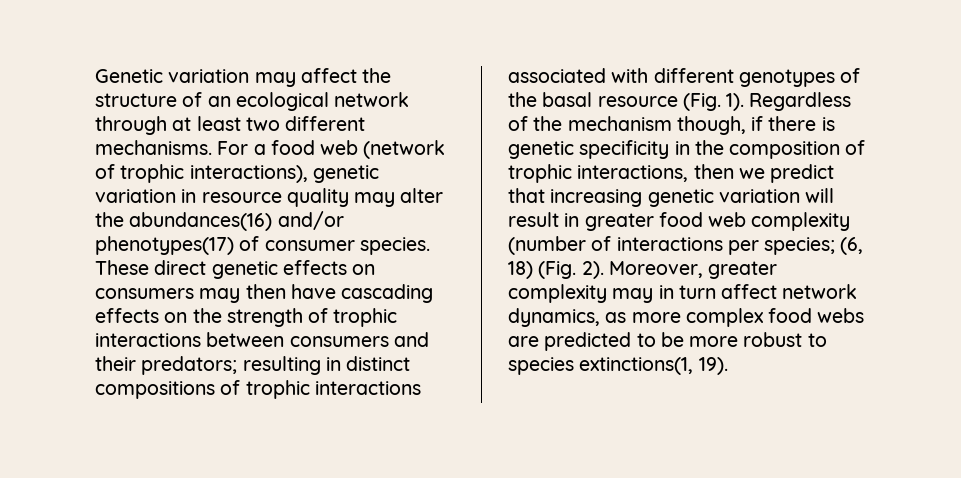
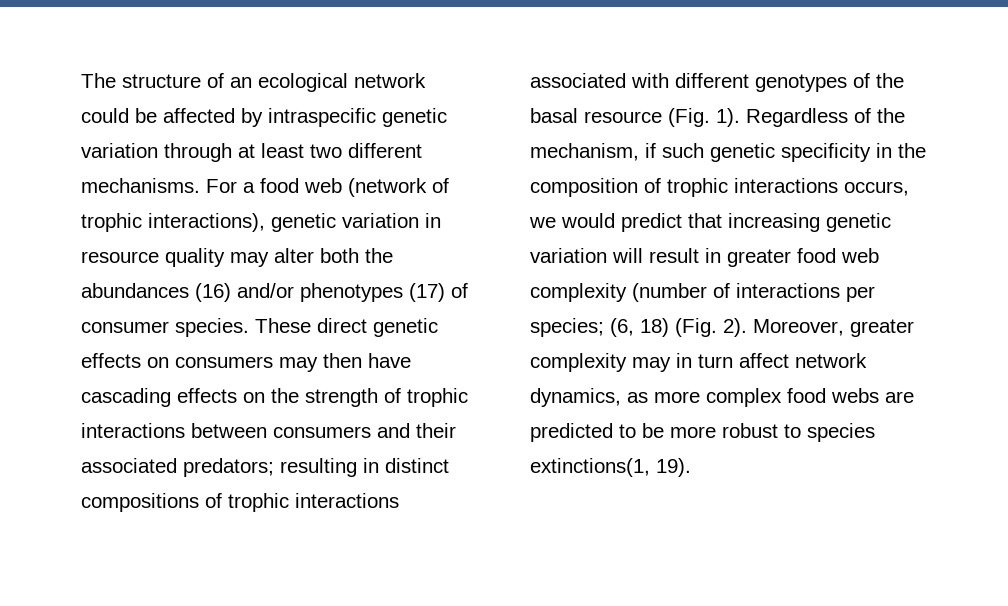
[95,68,392,87] Genetic variation may affect the -> [81,73,116,88] The
(410, 99) none -> [81,108,447,127] [81,143,158,158] could be affected by intraspecific genetic variation
[95,211,344,231] [95,236,234,255] the abundances(16) and/or phenotypes(17) -> [320,248,393,263] [81,283,445,302] both the abundances (16) and/or phenotypes (17)
(136, 363) none -> [81,458,177,473] associated
[567,116,835,135] mechanism though, if there is -> [530,143,704,161] mechanism, if such
[577,164,765,182] interactions, then we -> [734,178,909,196] [529,213,615,228] interactions occurs, we would

